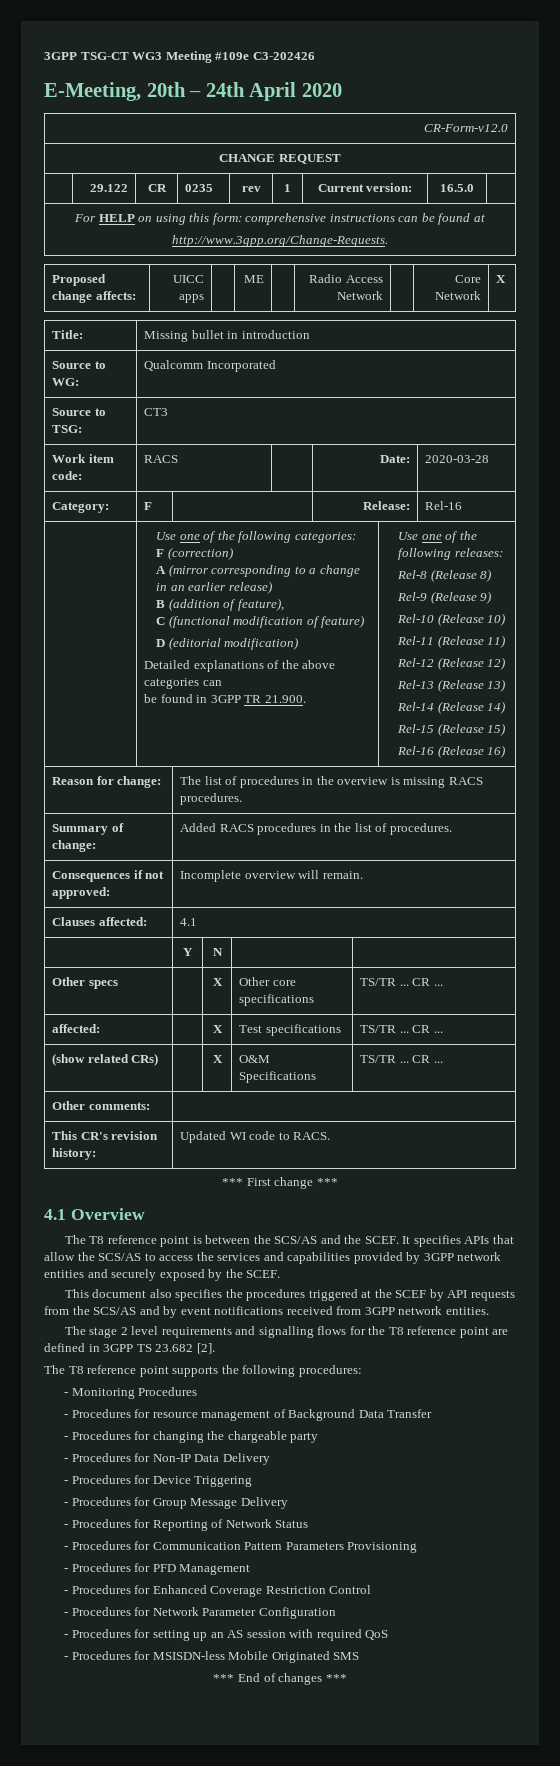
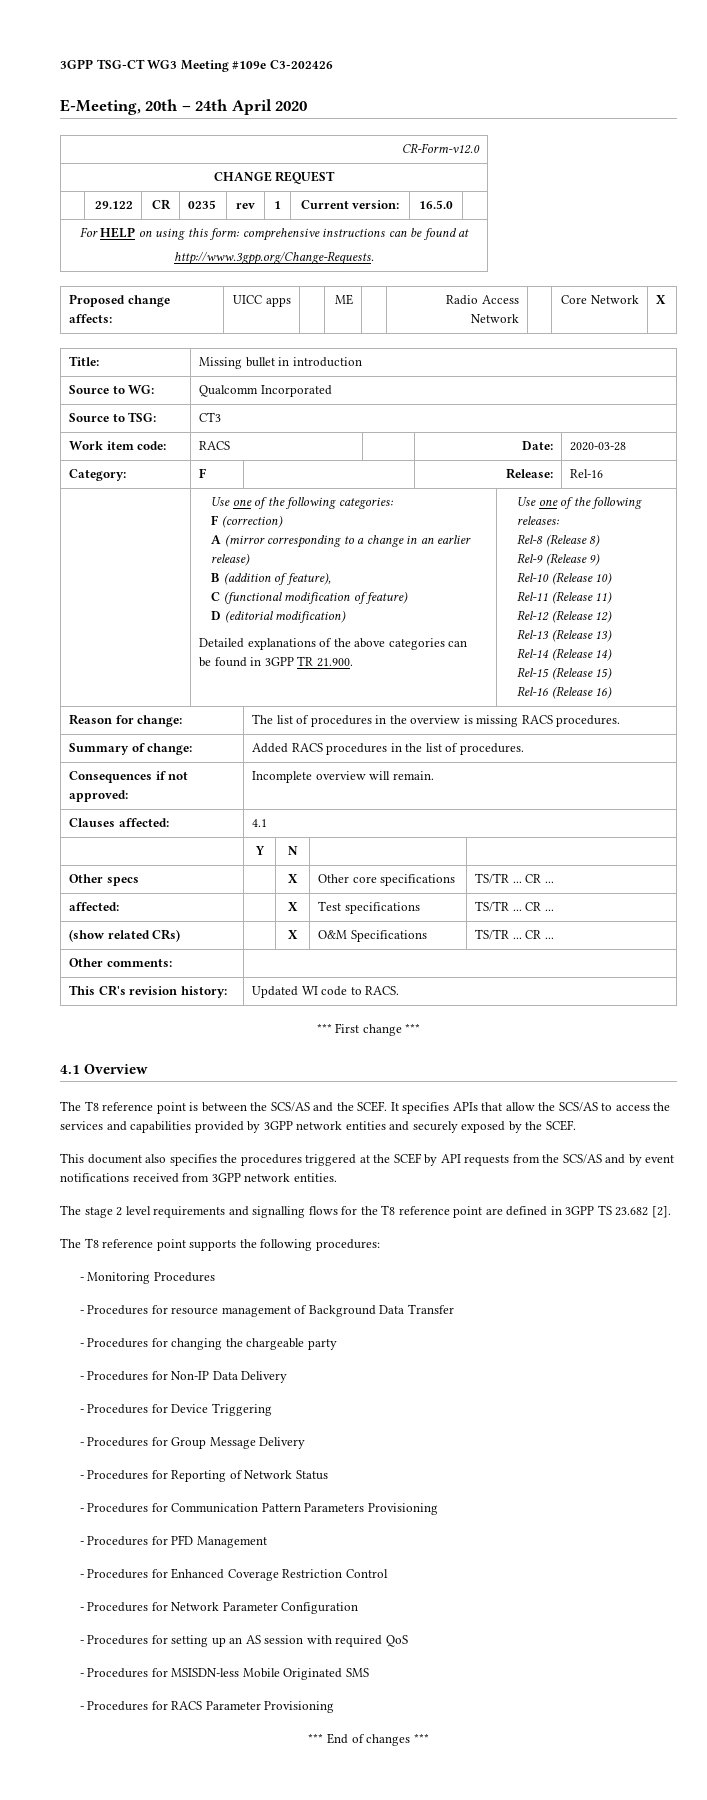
(360, 1656) none -> [79,1701,335,1713] // - Procedures for RACS Parameter Provisioning

